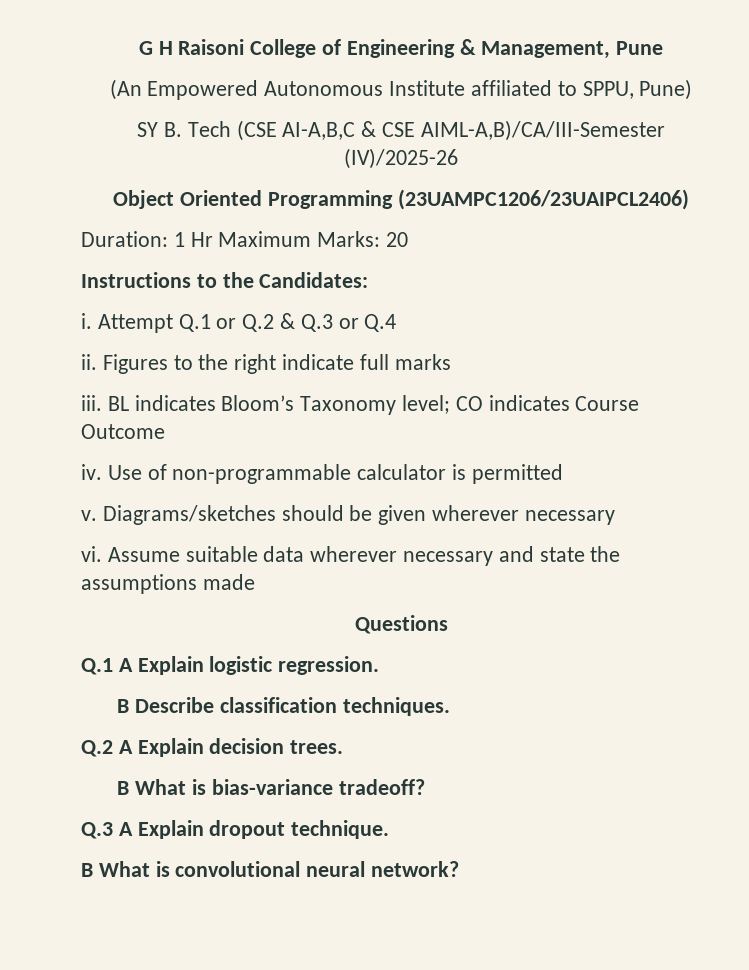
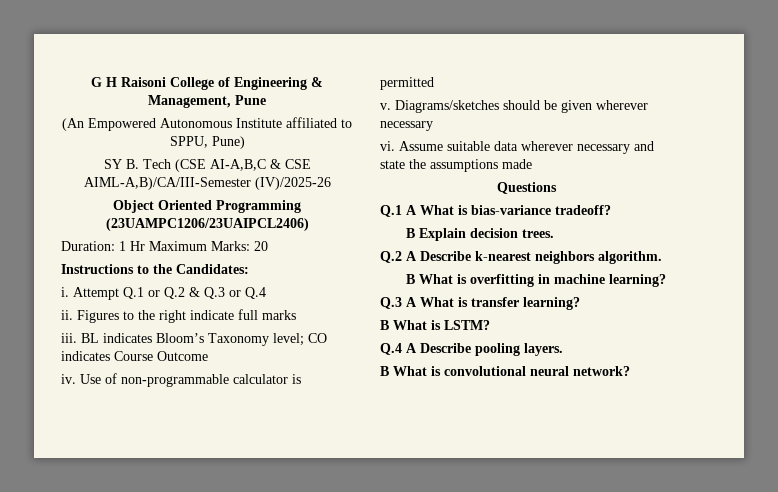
[137,656,380,675] [117,697,450,716] [81,738,344,757] [117,779,425,795] [81,820,390,839] Explain logistic regression. // B Describe classification techniques. // Q.2 A Explain decision trees. // B What is bias-variance tradeoff? // Q.3 A Explain dropout technique. -> [420,205,611,215] [405,228,554,241] [380,251,662,264] [405,274,666,287] [380,297,580,310] [380,320,490,330] [380,343,563,356] What is bias-variance tradeoff? // B Explain decision trees. // Q.2 A Describe k-nearest neighbors algorithm. // B What is overfitting in machine learning? // Q.3 A What is transfer learning? // B What is LSTM? // Q.4 A Describe pooling layers.

